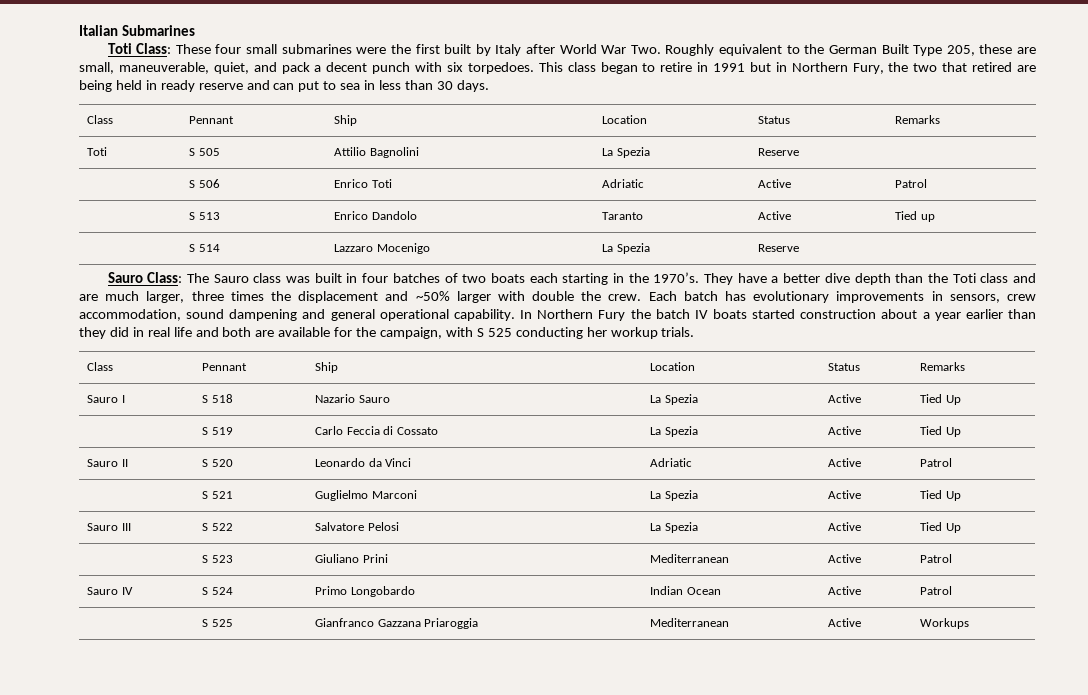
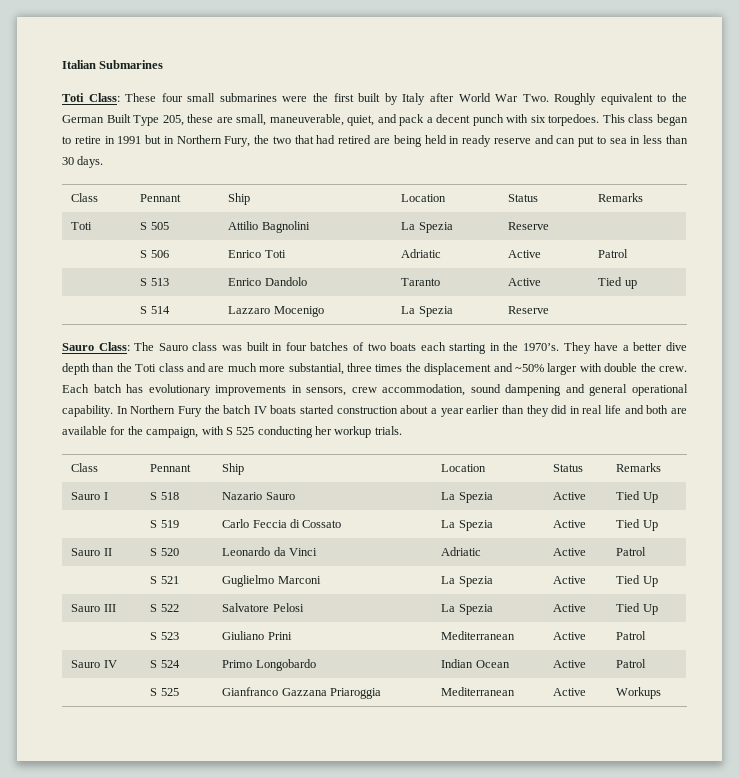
(968, 67) none -> [316,135,336,144] had
[146,291,185,303] larger, -> [259,363,344,375] more substantial,

